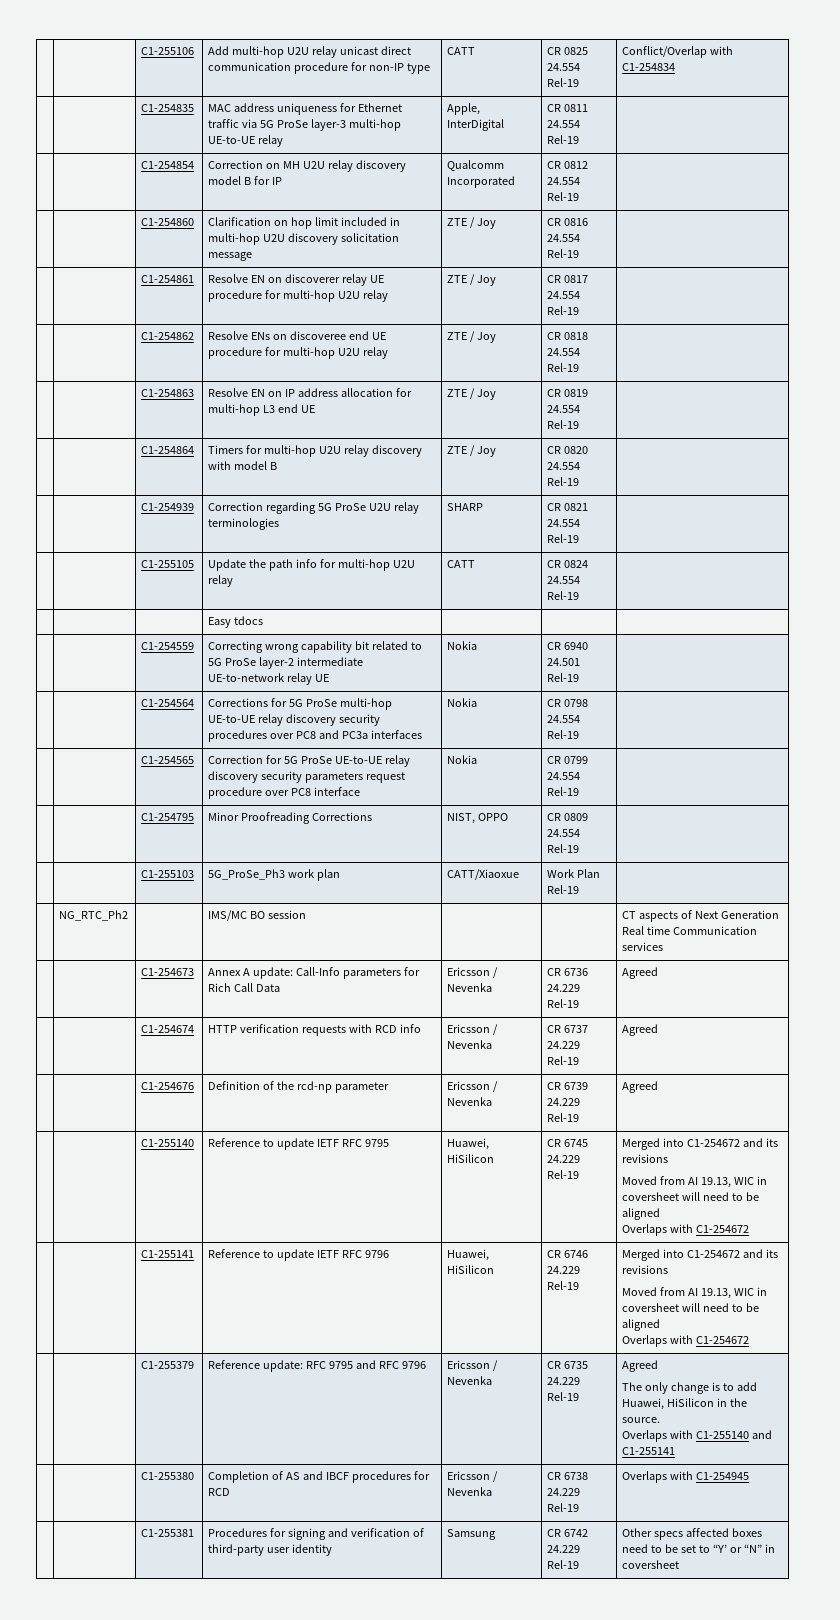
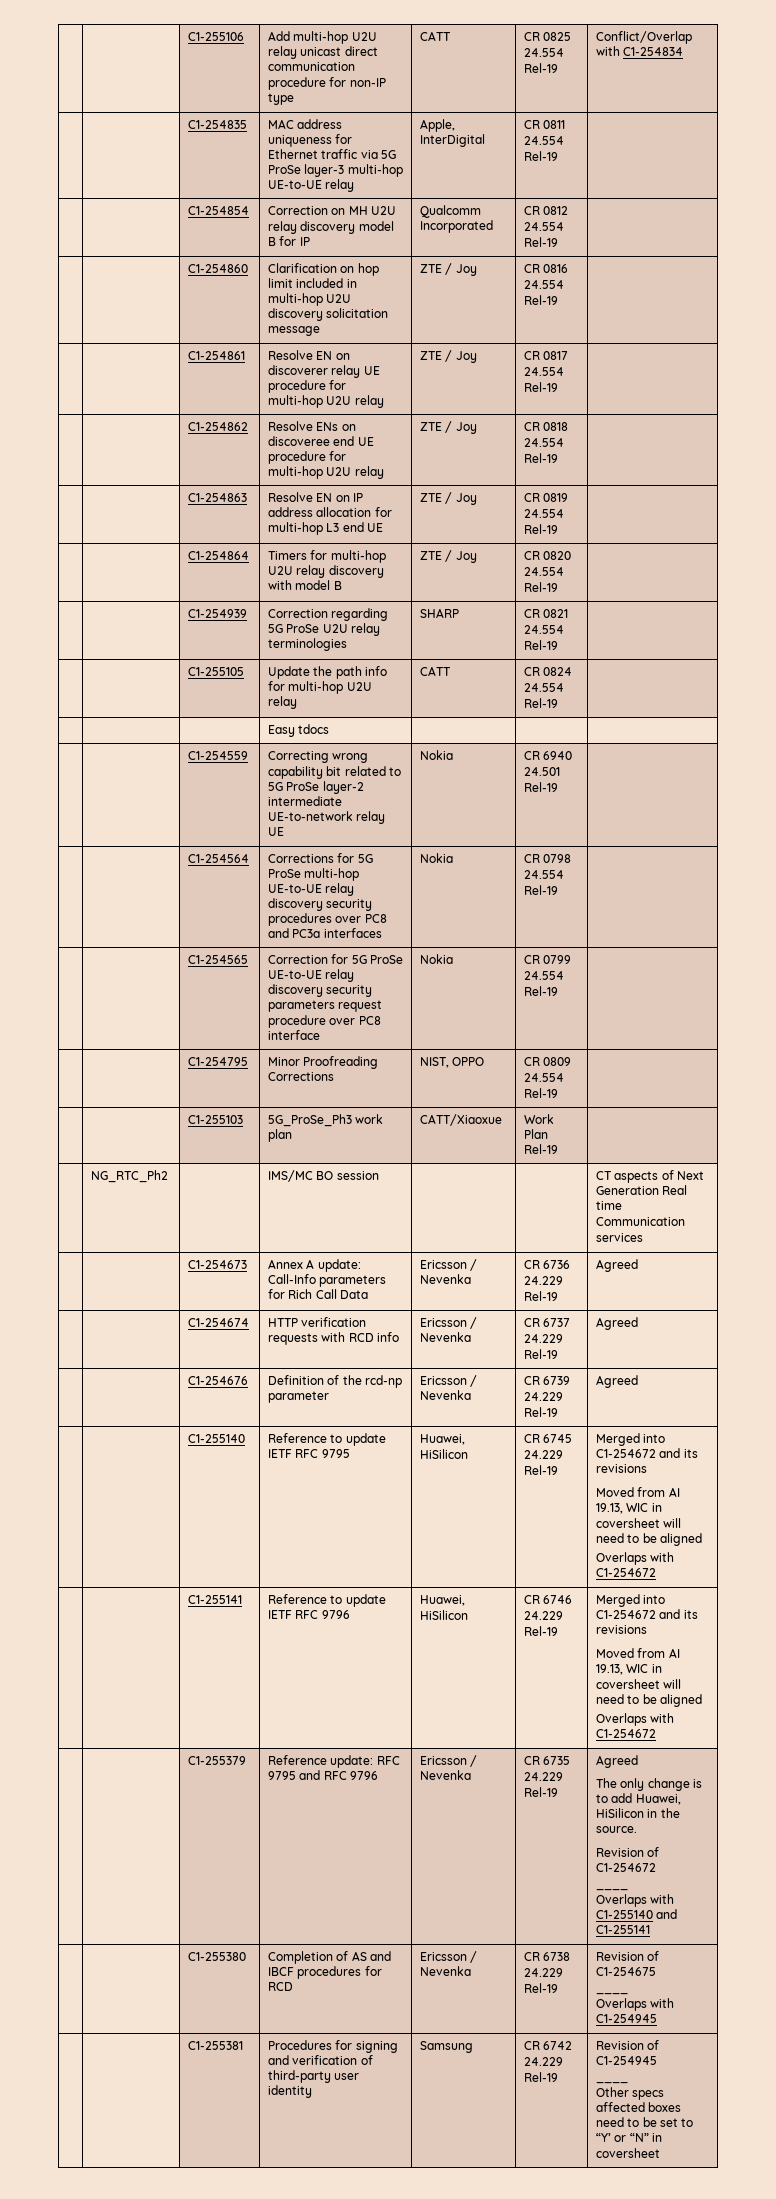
(661, 1420) none -> [596,1847,660,1857] [596,1863,657,1872] [596,1888,629,1891] // Revision of C1-254672 // ____
(580, 1507) none -> [596,1951,660,1961] [596,1967,657,1976] [596,1992,629,1995] Revision of C1-254675 // ____ //
(580, 1564) none -> [596,2040,660,2050] [596,2056,658,2065] [596,2081,629,2084] Revision of C1-254945 // ____ //

